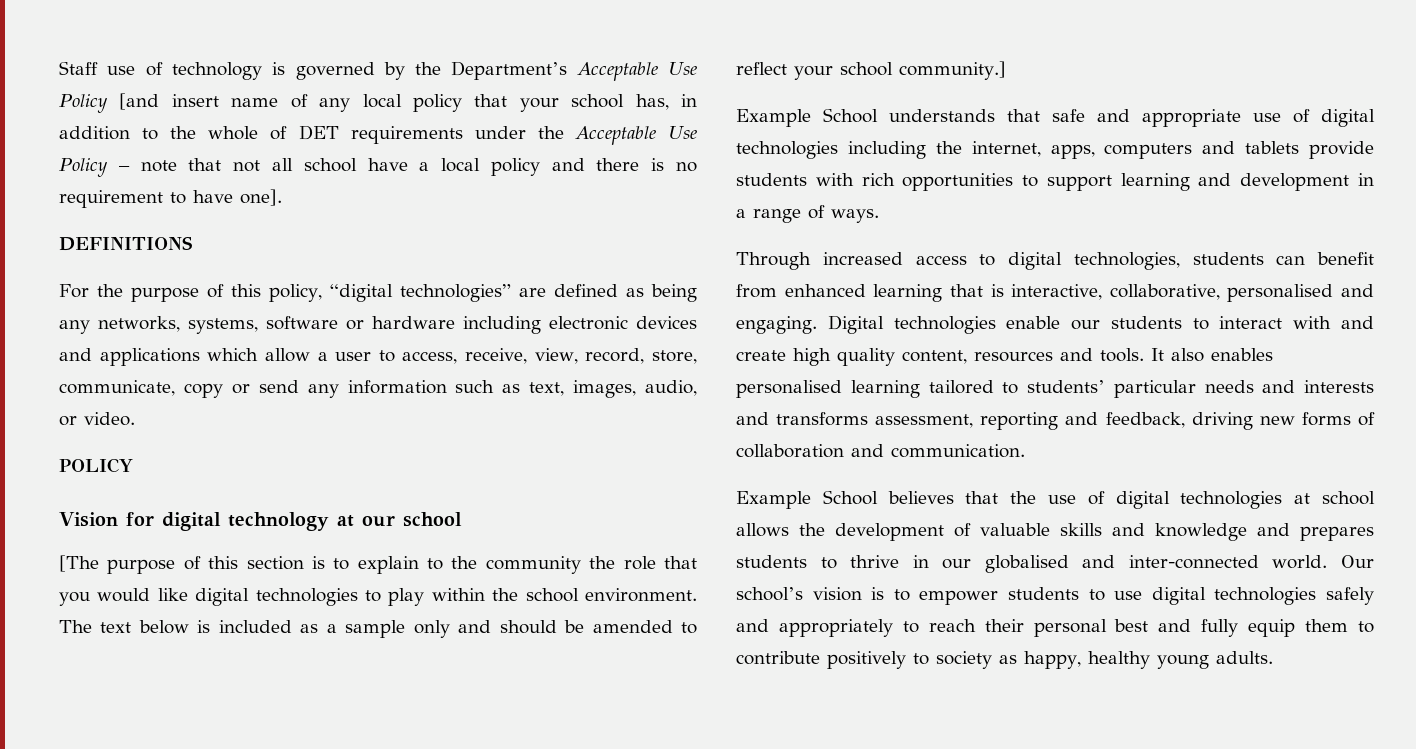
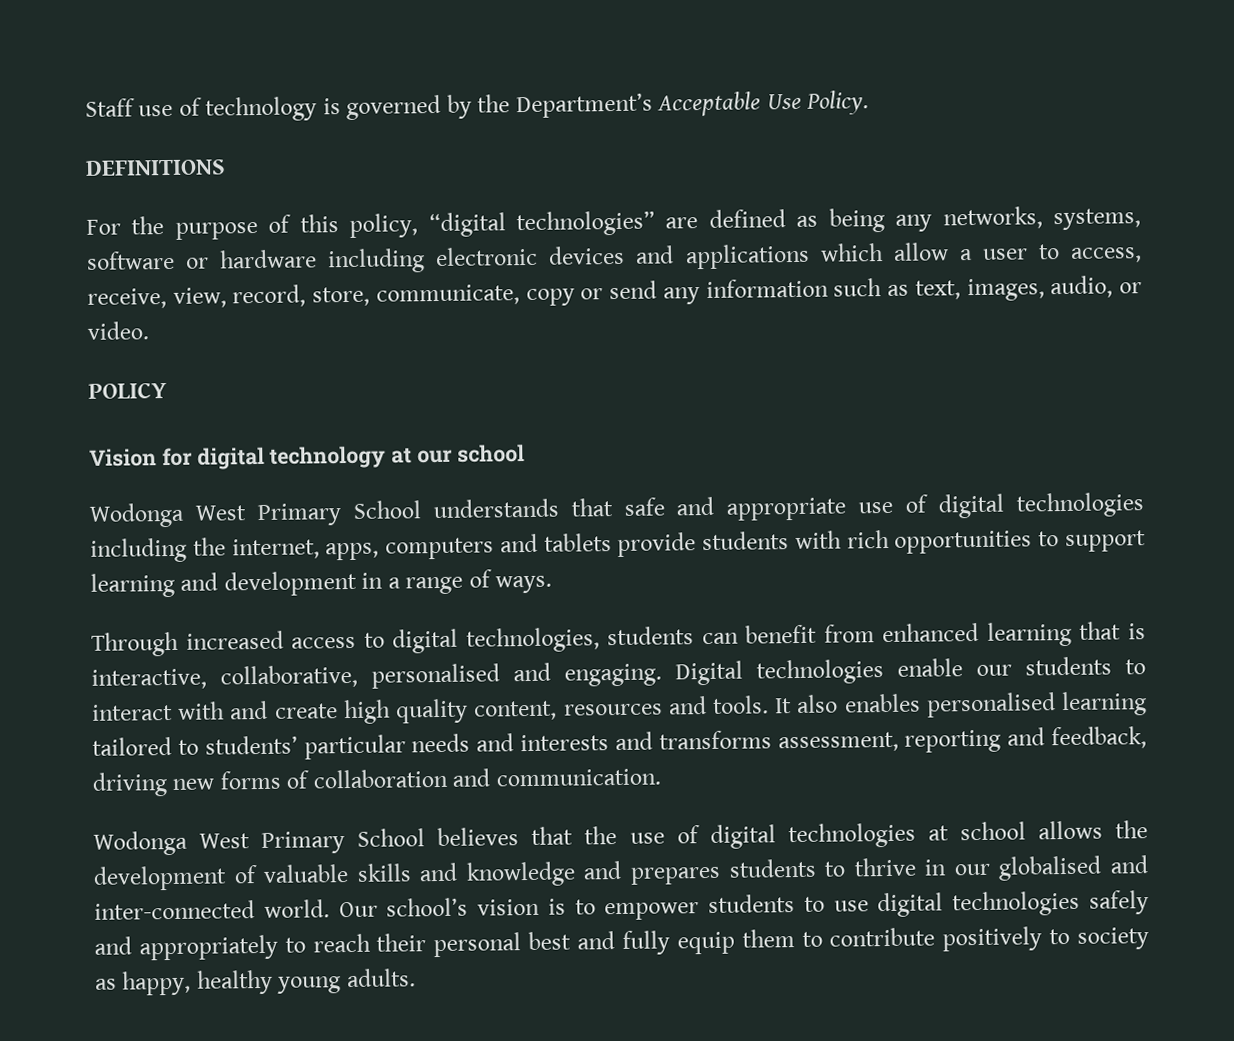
[59,93,697,113] [59,125,698,145] [59,158,698,177] [59,189,282,208] Policy [and insert name of any local policy that your school has, in addition to the whole of DET requirements under the Acceptable Use Policy – note that not all school have a local policy and there is no requirement to have one]. -> [806,90,870,115] Policy.
[59,555,697,574] [59,588,697,606] [59,620,697,638] [736,61,1006,80] [736,109,811,127] [The purpose of this section is to explain to the community the role that you would like digital technologies to play within the school environment. The text below is included as a sample only and should be amended to reflect your school community.] // Example -> [89,502,342,528] Wodonga West Primary
[736,491,811,509] Example -> [93,830,346,856] Wodonga West Primary

